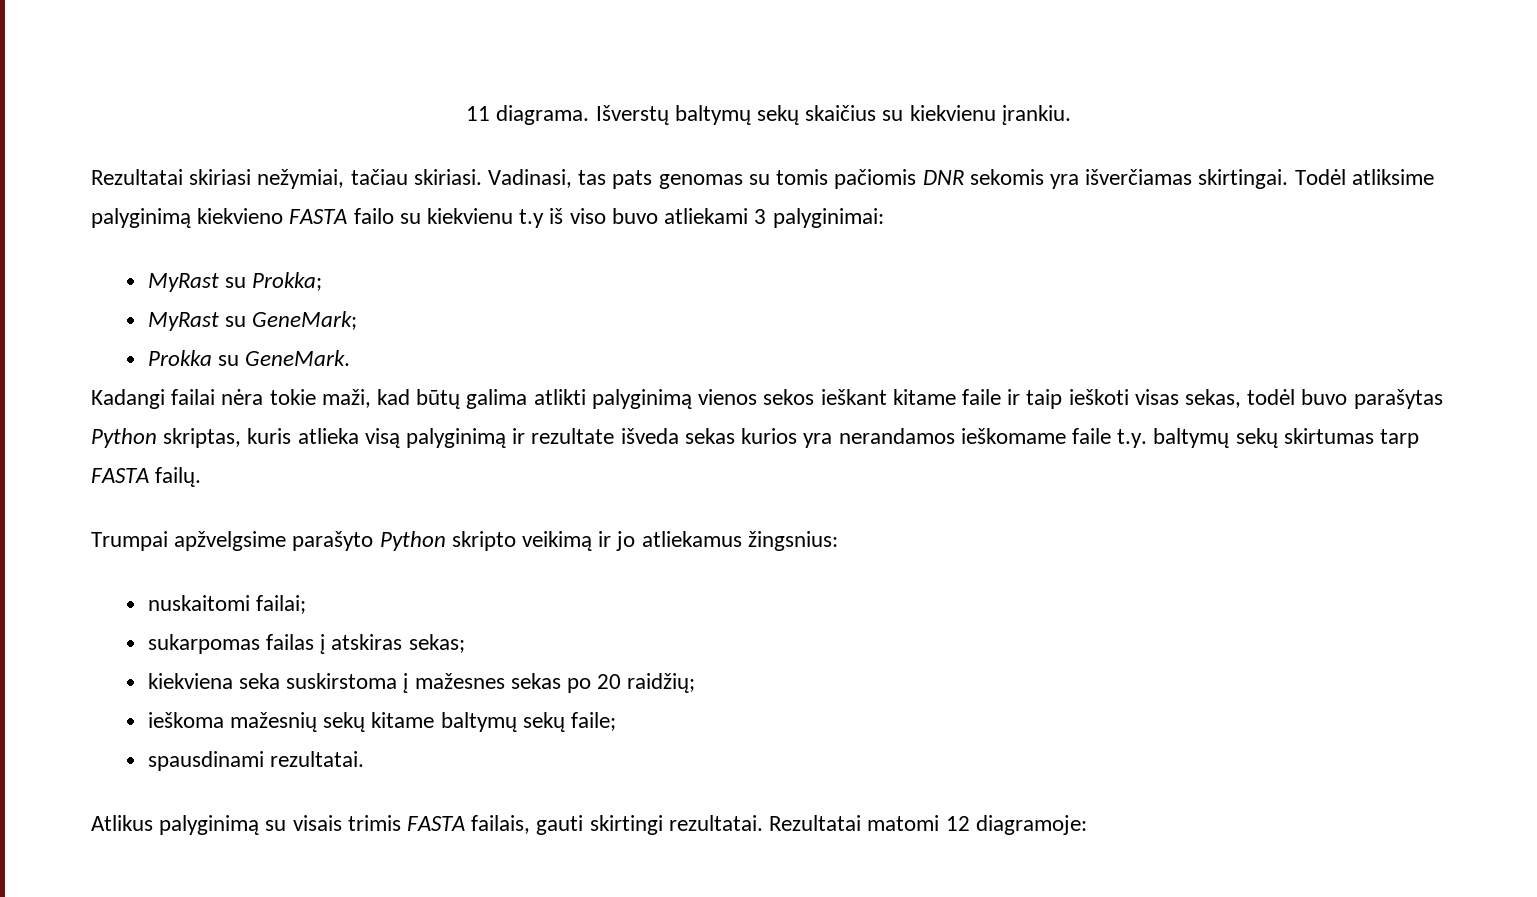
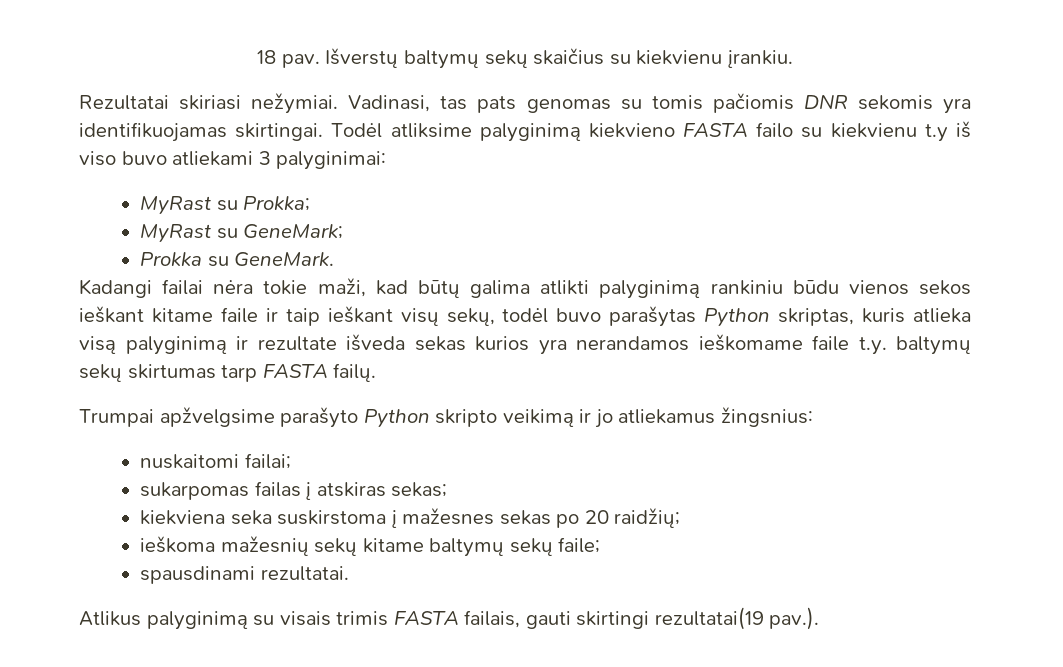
[466,105,590,125] 11 diagrama. -> [257,50,320,68] 18 pav.
[257,169,482,189] nežymiai, tačiau skiriasi. -> [251,93,339,114] nežymiai.
[1085,169,1193,185] išverčiamas -> [79,122,227,142] identifikuojamas
(692, 399) none -> [710,280,839,295] rankiniu būdu
[1068,389,1241,408] ieškoti visas sekas, -> [327,306,495,326] ieškant visų sekų,
[668,815,1087,835] rezultatai. Rezultatai matomi 12 diagramoje: -> [654,607,820,630] rezultatai(19 pav.).

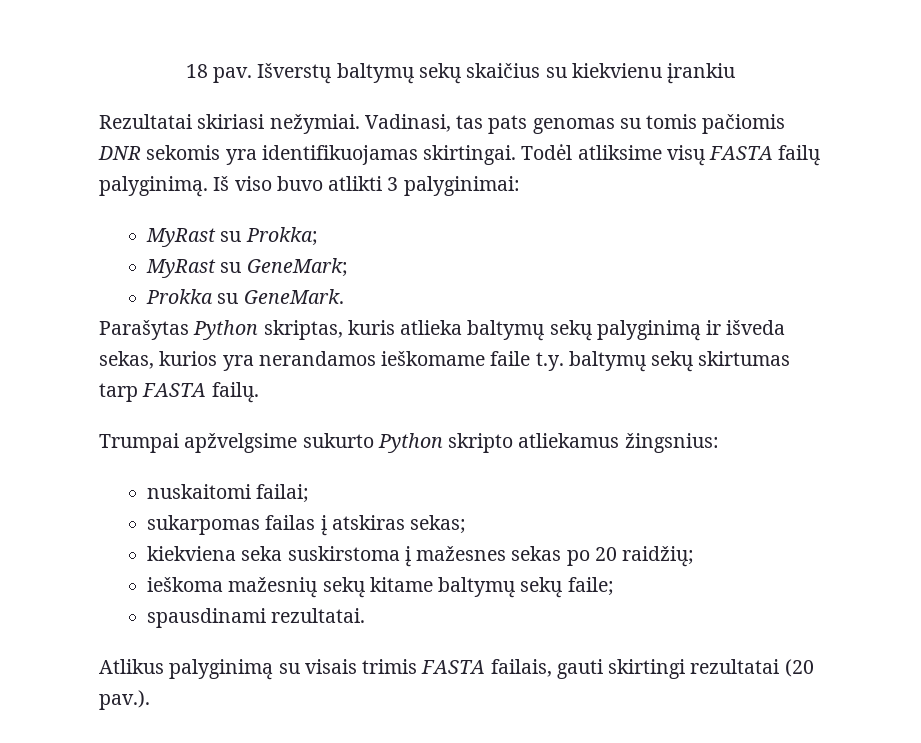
[727,50,793,68] įrankiu. -> [667,63,736,84] įrankiu
[479,121,971,142] palyginimą kiekvieno FASTA failo su kiekvienu t.y iš -> [666,145,821,166] [99,176,230,197] visų FASTA failų palyginimą. Iš
[172,151,254,166] atliekami -> [328,176,383,191] atlikti
[79,278,972,299] [79,306,972,327] [79,334,466,355] Kadangi failai nėra tokie maži, kad būtų galima atlikti palyginimą rankiniu būdu vienos sekos ieškant kitame faile ir taip ieškant visų sekų, todėl buvo parašytas Python skriptas, kuris atlieka visą palyginimą ir rezultate išveda sekas -> [99,320,786,341] [99,351,154,369] Parašytas Python skriptas, kuris atlieka baltymų sekų palyginimą ir išveda sekas,
[280,407,359,428] parašyto -> [302,433,374,448] sukurto
[502,409,613,428] veikimą ir jo -> (514, 443) none
[654,607,764,630] rezultatai(19 -> [690,659,814,677] rezultatai (20

